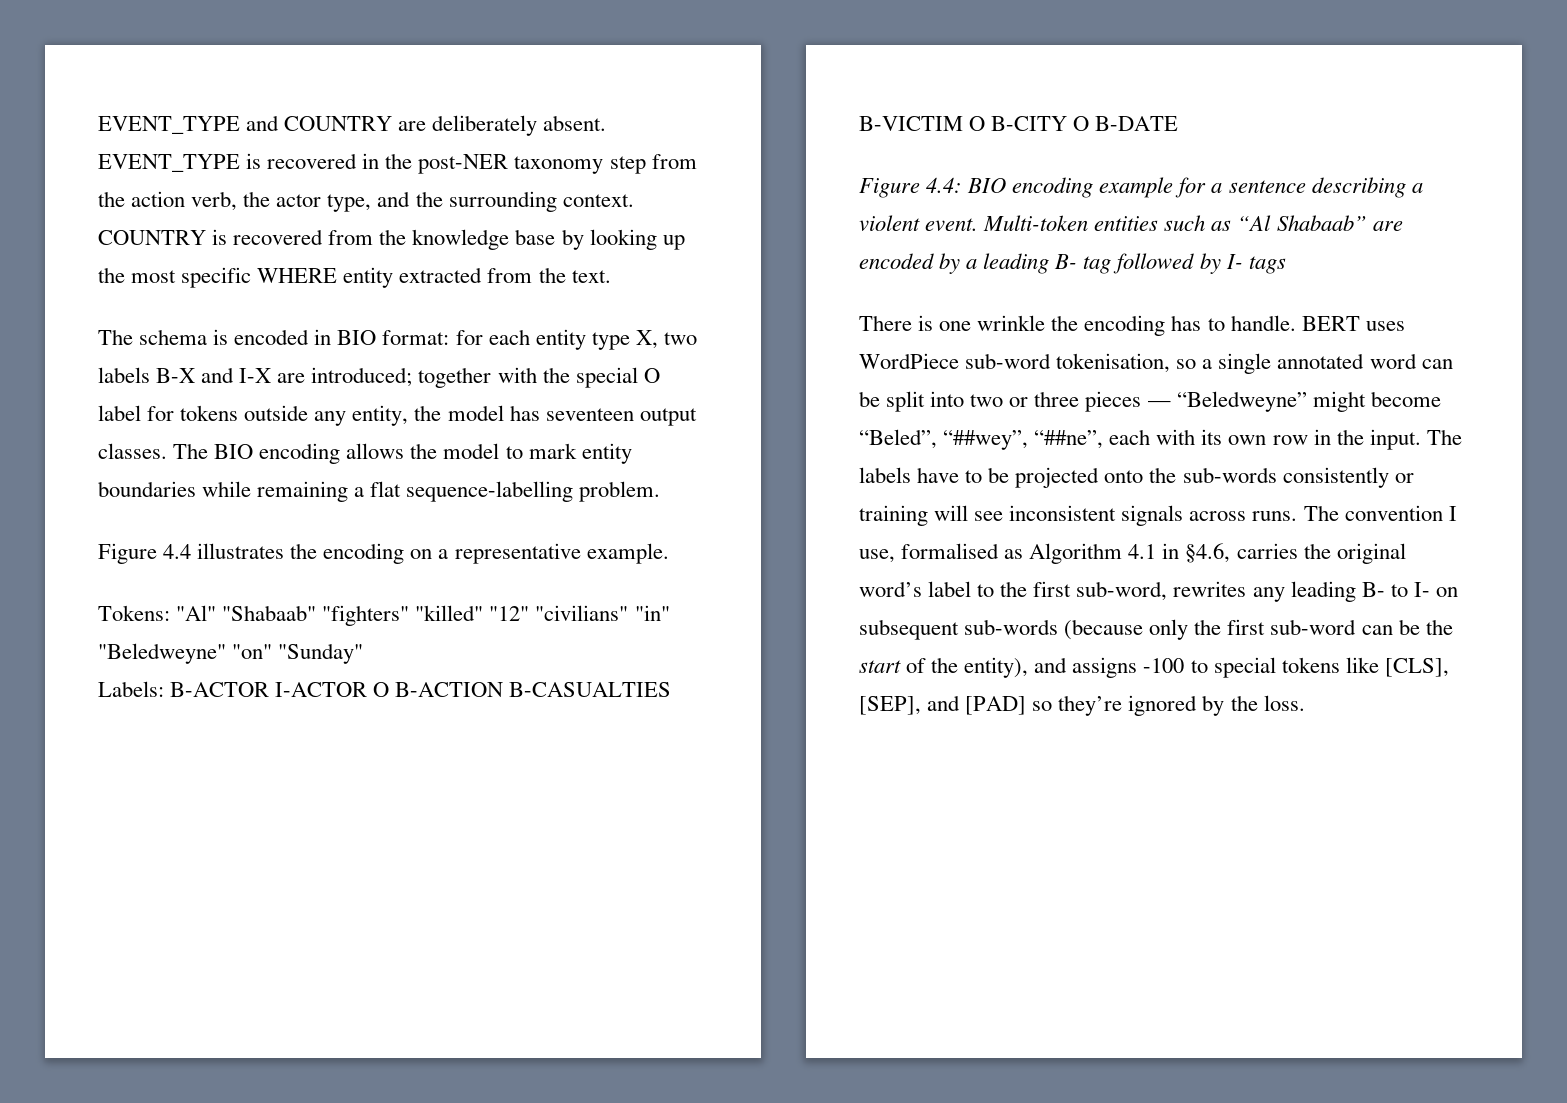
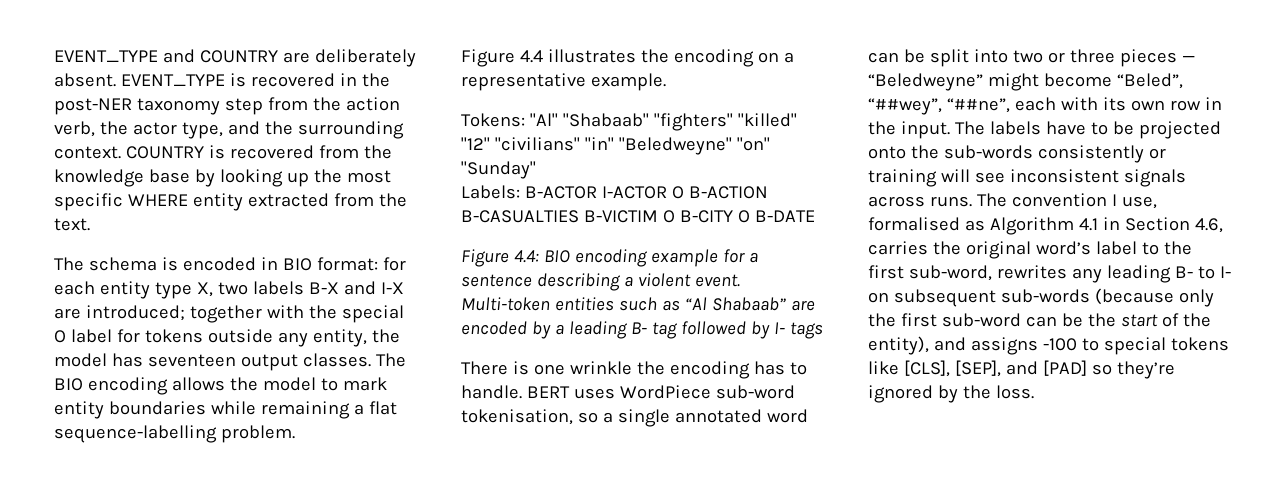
[1185,543,1231,563] §4.6, -> [1124,217,1223,233] Section 4.6,

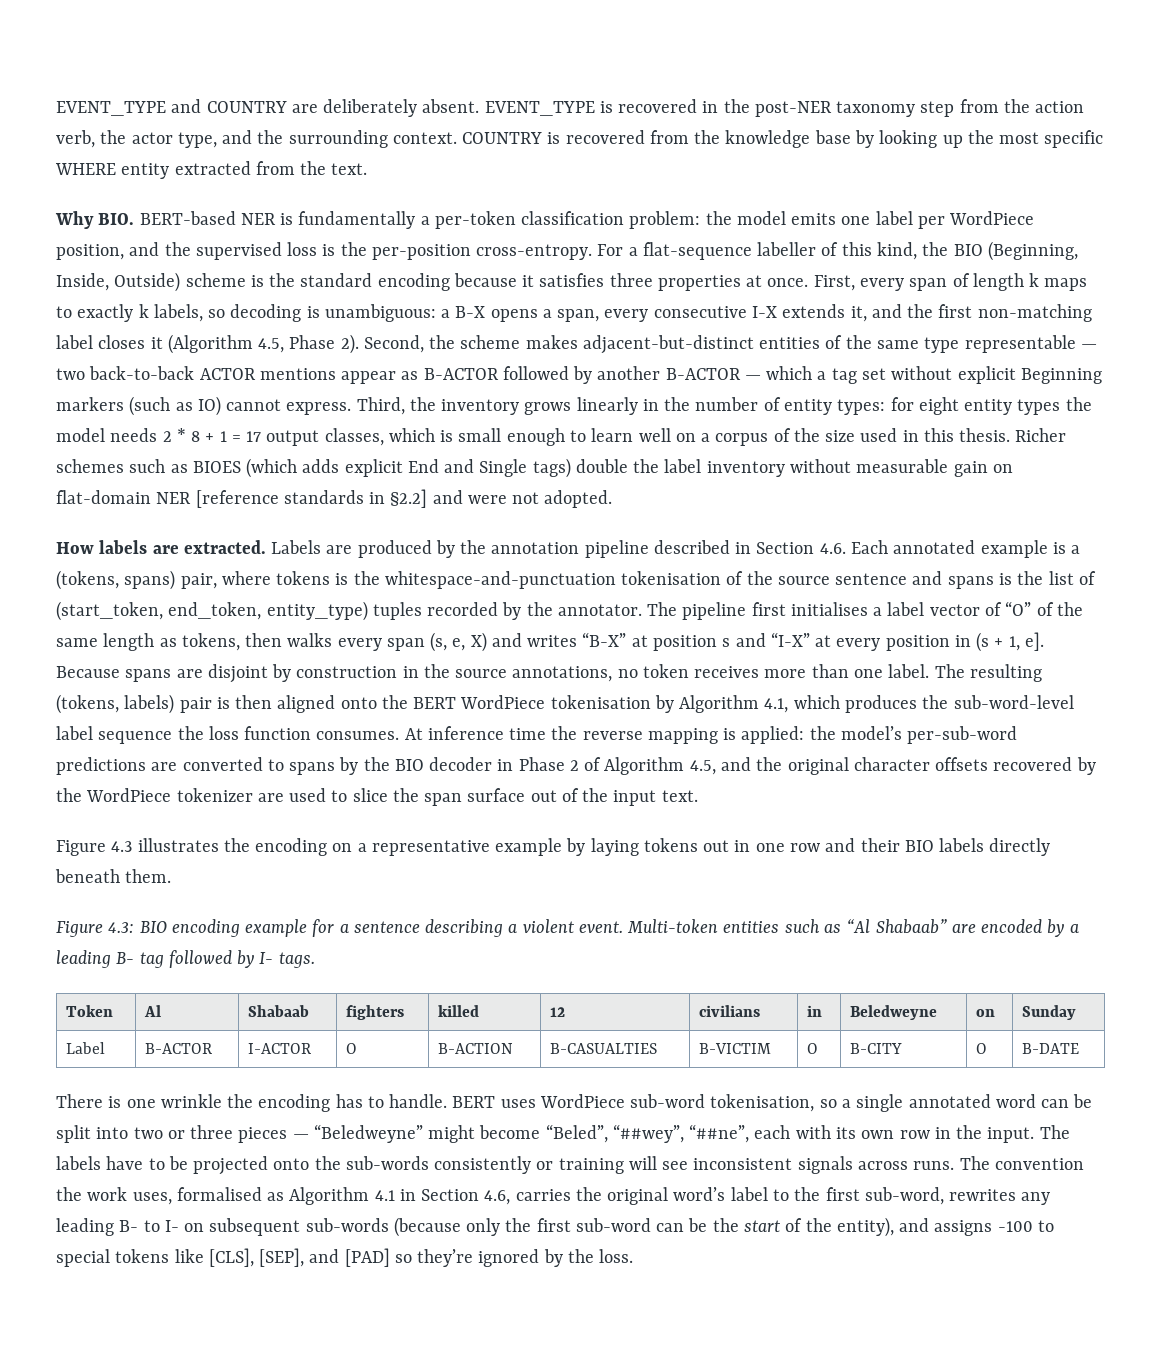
[54,257,406,271] [54,281,404,299] [54,305,404,323] [54,329,400,347] [54,353,406,371] [54,377,387,395] [54,401,397,419] [54,425,295,443] [461,49,543,67] The schema is encoded in BIO format: for each entity type X, two labels B-X and I-X are introduced; together with the special O label for tokens outside any entity, the model has seventeen output classes. The BIO encoding allows the model to mark entity boundaries while remaining a flat sequence-labelling problem. // Figure 4.4 -> [55,211,1035,229] [56,241,1078,261] [56,272,1088,292] [56,304,1092,322] [56,334,1097,354] [56,366,1102,384] [56,396,1092,416] [56,428,1067,446] [56,458,1013,478] [56,489,613,508] [56,540,1081,558] [56,570,1096,590] [56,601,1083,621] [56,632,1044,652] [56,664,1042,683] [56,694,1074,714] [56,726,1018,744] [56,757,1096,775] [56,788,698,806] [56,840,133,856] Why BIO. BERT-based NER is fundamentally a per-token classification problem: the model emits one label per WordPiece position, and the supervised loss is the per-position cross-entropy. For a flat-sequence labeller of this kind, the BIO (Beginning, Inside, Outside) scheme is the standard encoding because it satisfies three properties at once. First, every span of length k maps to exactly k labels, so decoding is unambiguous: a B-X opens a span, every consecutive I-X extends it, and the first non-matching label closes it (Algorithm 4.5, Phase 2). Second, the scheme makes adjacent-but-distinct entities of the same type representable — two back-to-back ACTOR mentions appear as B-ACTOR followed by another B-ACTOR — which a tag set without explicit Beginning markers (such as IO) cannot express. Third, the inventory grows linearly in the number of entity types: for eight entity types the model needs 2 * 8 + 1 = 17 output classes, which is small enough to learn well on a corpus of the size used in this thesis. Richer schemes such as BIOES (which adds explicit End and Single tags) double the label inventory without measurable gain on flat-domain NER [reference standards in §2.2] and were not adopted. // How labels are extracted. Labels are produced by the annotation pipeline described in Section 4.6. Each annotated example is a (tokens, spans) pair, where tokens is the whitespace-and-punctuation tokenisation of the source sentence and spans is the list of (start_token, end_token, entity_type) tuples recorded by the annotator. The pipeline first initialises a label vector of “O” of the same length as tokens, then walks every span (s, e, X) and writes “B-X” at position s and “I-X” at every position in (s + 1, e]. Because spans are disjoint by construction in the source annotations, no token receives more than one label. The resulting (tokens, labels) pair is then aligned onto the BERT WordPiece tokenisation by Algorithm 4.1, which produces the sub-word-level label sequence the loss function consumes. At inference time the reverse mapping is applied: the model’s per-sub-word predictions are converted to spans by the BIO decoder in Phase 2 of Algorithm 4.5, and the original character offsets recovered by the WordPiece tokenizer are used to slice the span surface out of the input text. // Figure 4.3
[590,73,666,91] [461,113,797,131] [461,137,770,155] [461,161,536,179] [461,185,768,199] [461,210,815,223] [461,249,539,267] example. // Tokens: "Al" "Shabaab" "fighters" "killed" "12" "civilians" "in" "Beledweyne" "on" "Sunday" // Labels: B-ACTOR I-ACTOR O B-ACTION B-CASUALTIES B-VICTIM O B-CITY O B-DATE // Figure 4.4: -> [495,838,1051,856] [55,869,172,883] [56,921,135,937] example by laying tokens out in one row and their BIO labels directly beneath them. // Figure 4.3:
[789,322,823,339] tags -> [278,952,315,968] [66,1005,114,1017] [144,1005,162,1017] [248,1005,310,1017] [346,1005,405,1020] [438,1005,480,1017] [550,1007,566,1017] [699,1005,761,1017] [807,1005,823,1017] [850,1005,938,1020] [976,1009,996,1017] [1022,1005,1077,1020] [66,1042,106,1054] [145,1043,213,1054] [248,1043,312,1054] [346,1043,358,1054] [438,1043,514,1054] [550,1043,658,1054] [699,1043,772,1054] [807,1043,819,1054] [850,1043,903,1054] [976,1043,988,1054] [1022,1043,1080,1054] tags. // Token | Al | Shabaab | fighters | killed | 12 | civilians | in | Beledweyne | on | Sunday // Label | B-ACTOR | I-ACTOR | O | B-ACTION | B-CASUALTIES | B-VICTIM | O | B-CITY | O | B-DATE
[1111,194,1157,209] I use, -> [56,1187,172,1205] the work uses,

